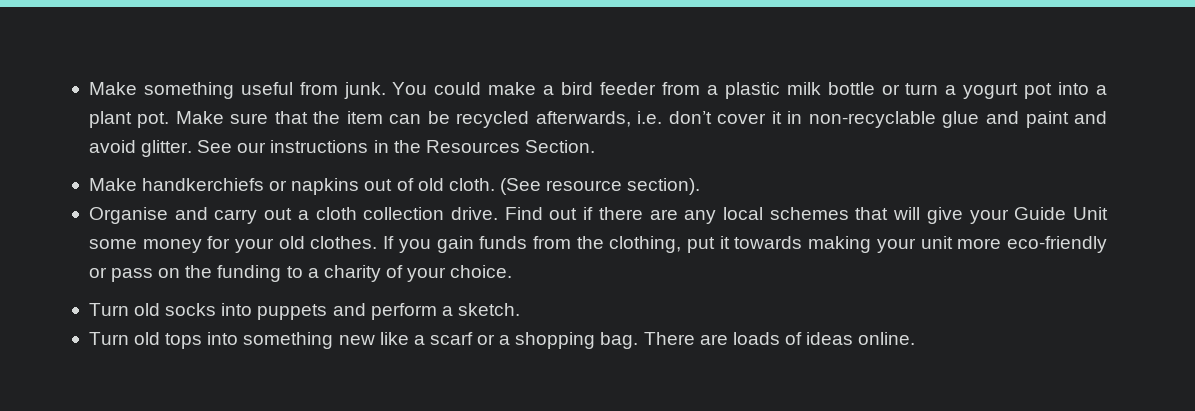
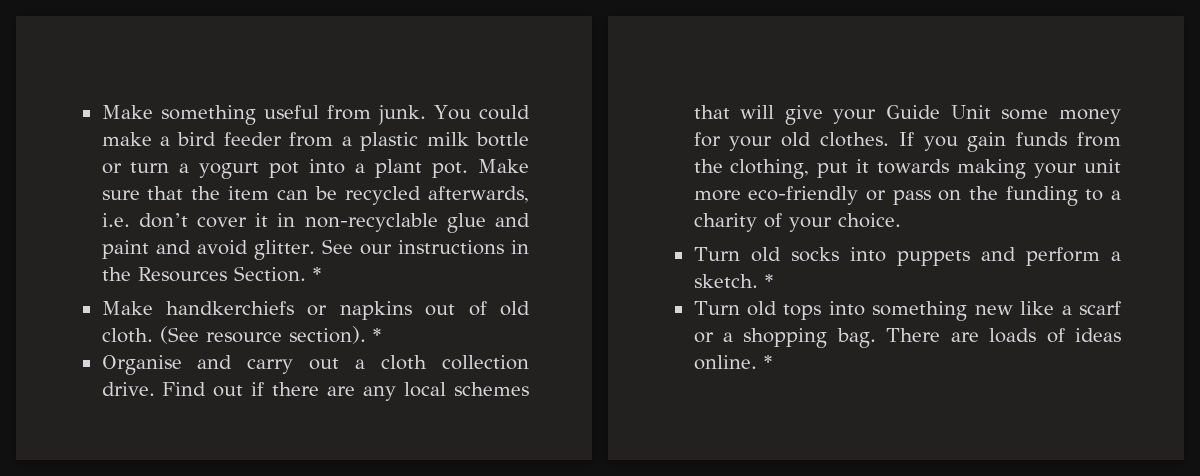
(595, 146) none -> [312,267,321,281] *
(701, 186) none -> [372,328,381,342] *
(520, 309) none -> [764,274,773,288] *
(916, 338) none -> [763,355,772,369] *

